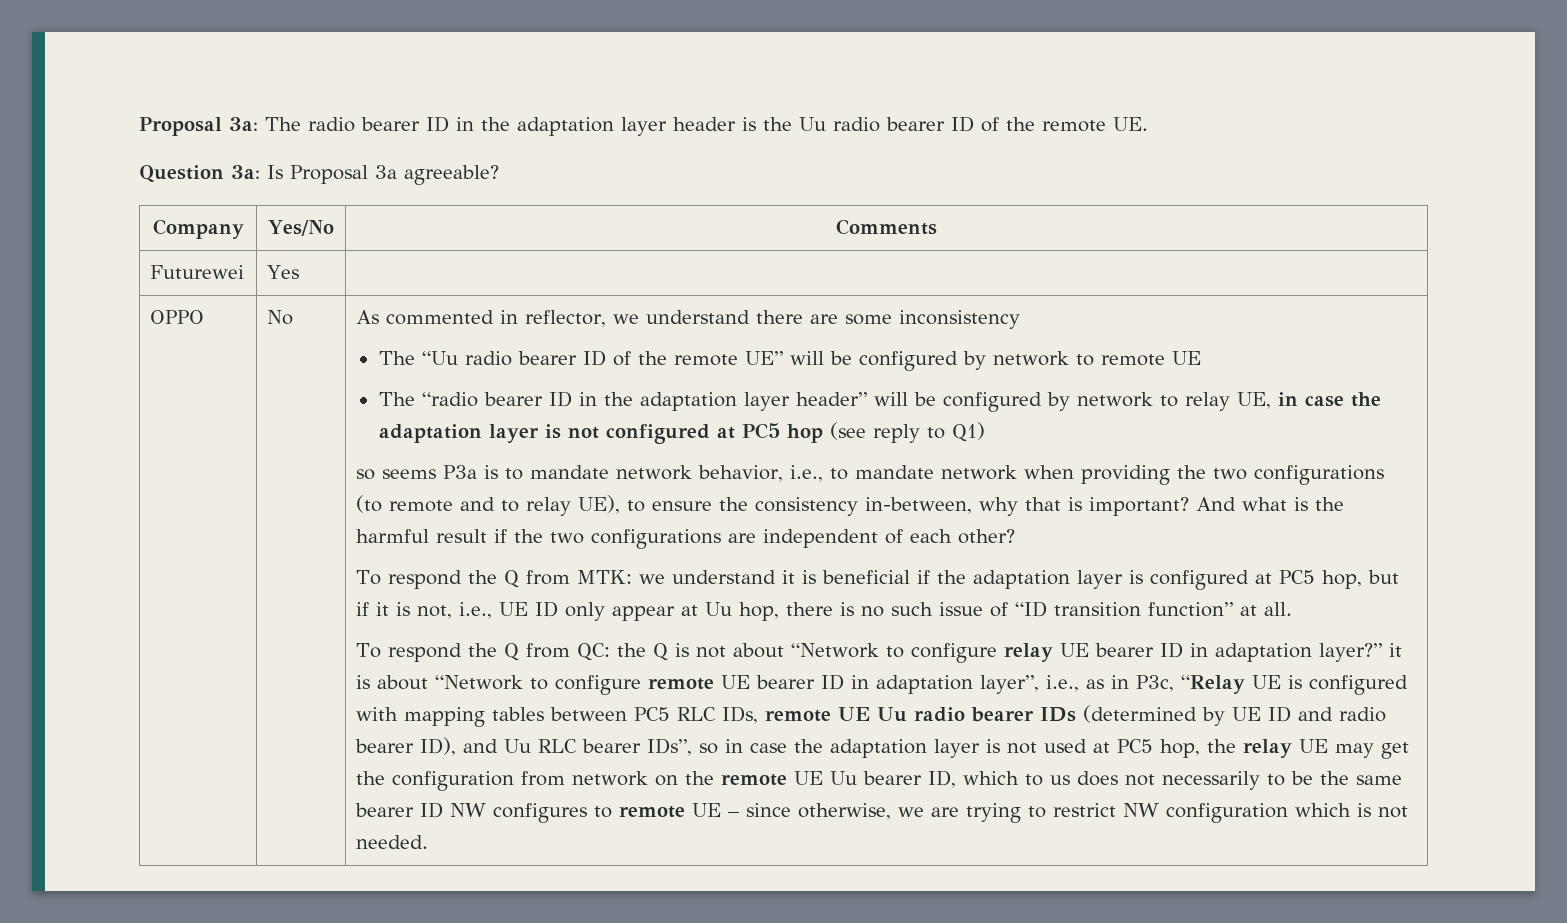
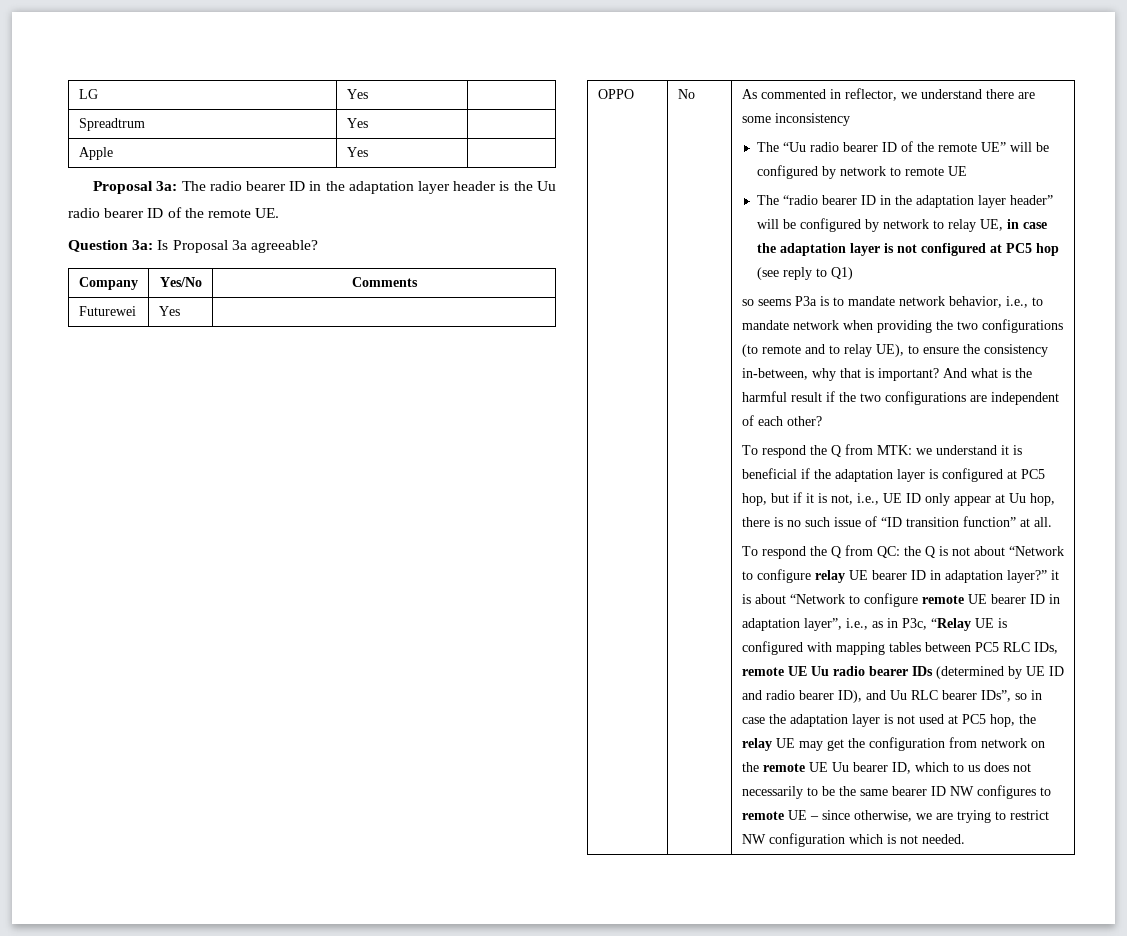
(139, 126) none -> [78,89,98,99] [346,89,368,99] [78,118,145,131] [346,118,368,128] [78,147,113,160] [346,147,368,157] LG | Yes | // Spreadtrum | Yes | // Apple | Yes | //

